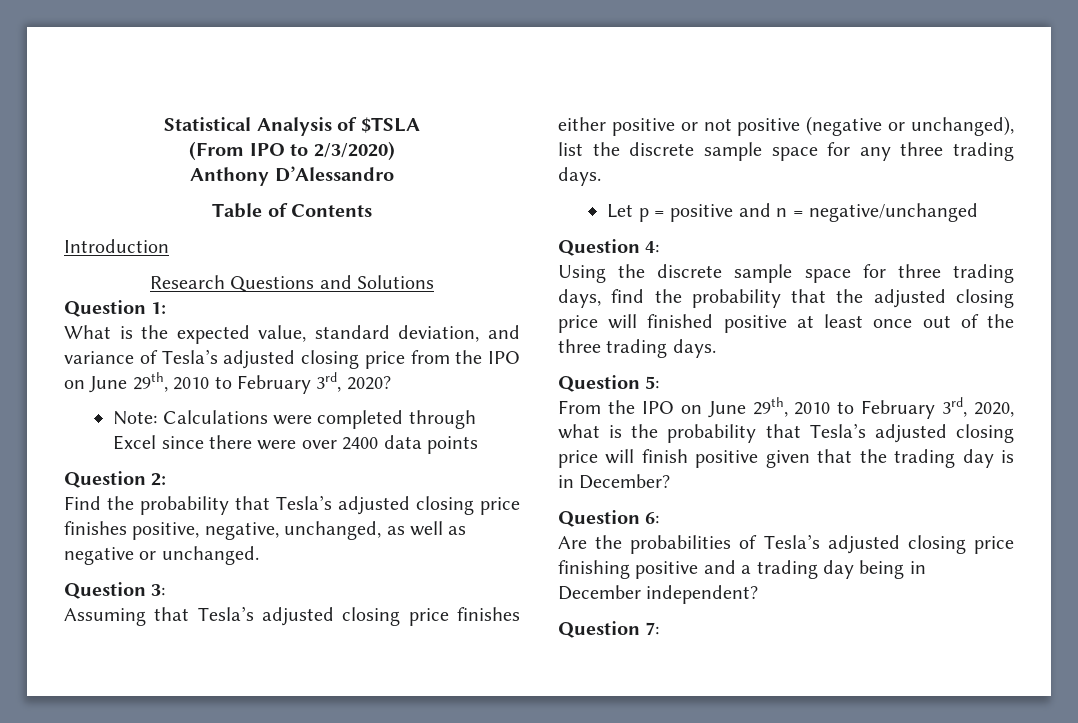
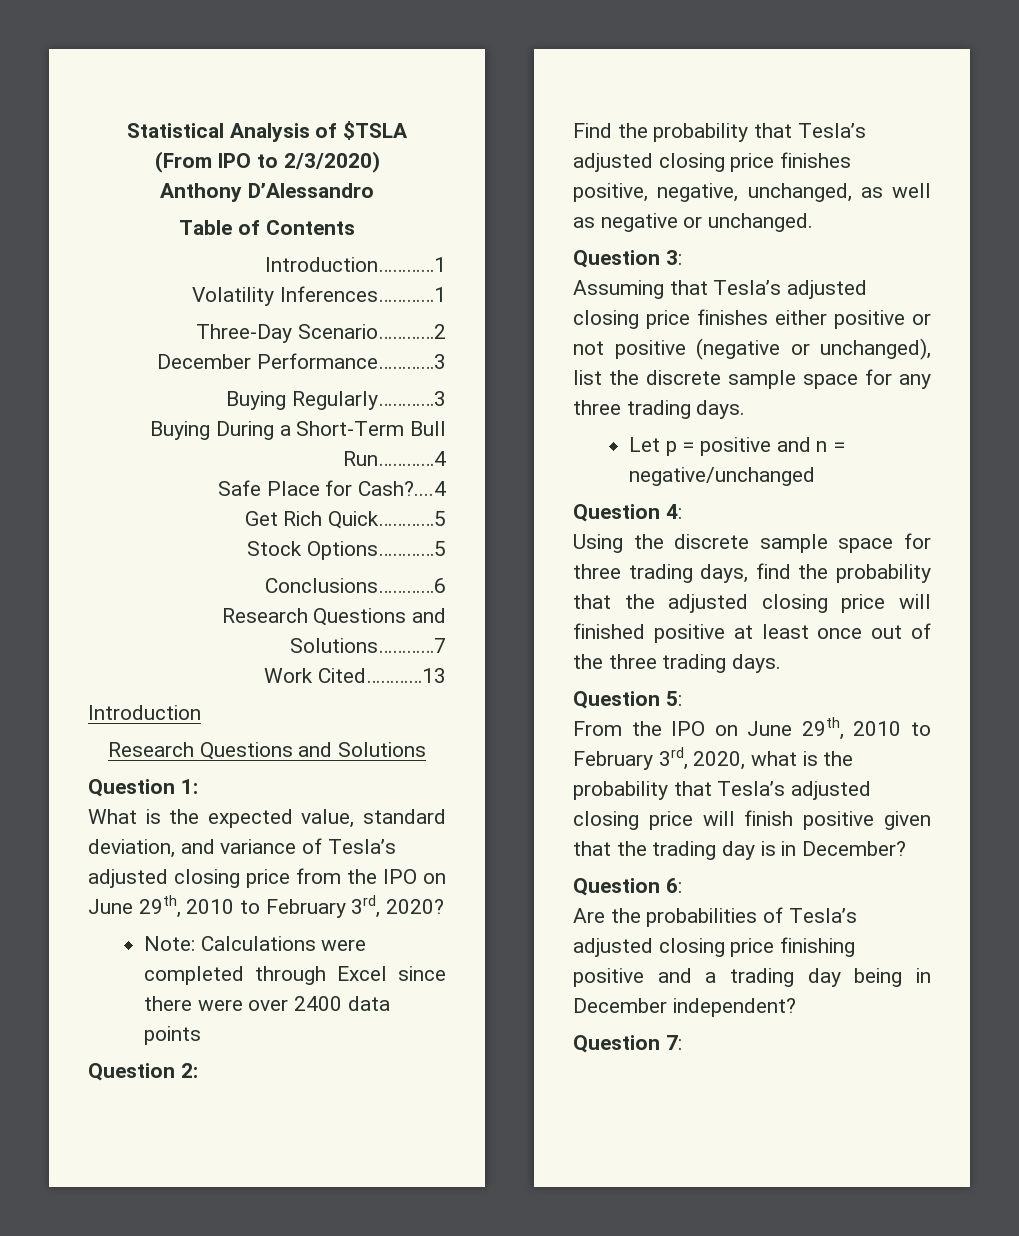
(372, 210) none -> [265,257,446,272] [192,286,446,306] [196,324,446,343] [157,353,446,369] [226,391,446,410] [150,421,446,440] [343,451,446,466] [217,480,446,496] [244,511,446,529] [247,541,446,560] [265,578,446,593] [221,608,446,626] [290,638,446,653] [264,668,446,683] // Introduction…………1 // Volatility Inferences…………1 // Three-Day Scenario…………2 // December Performance…………3 // Buying Regularly…………3 // Buying During a Short-Term Bull Run…………4 // Safe Place for Cash?....4 // Get Rich Quick…………5 // Stock Options…………5 // Conclusions…………6 // Research Questions and Solutions…………7 // Work Cited…………13

